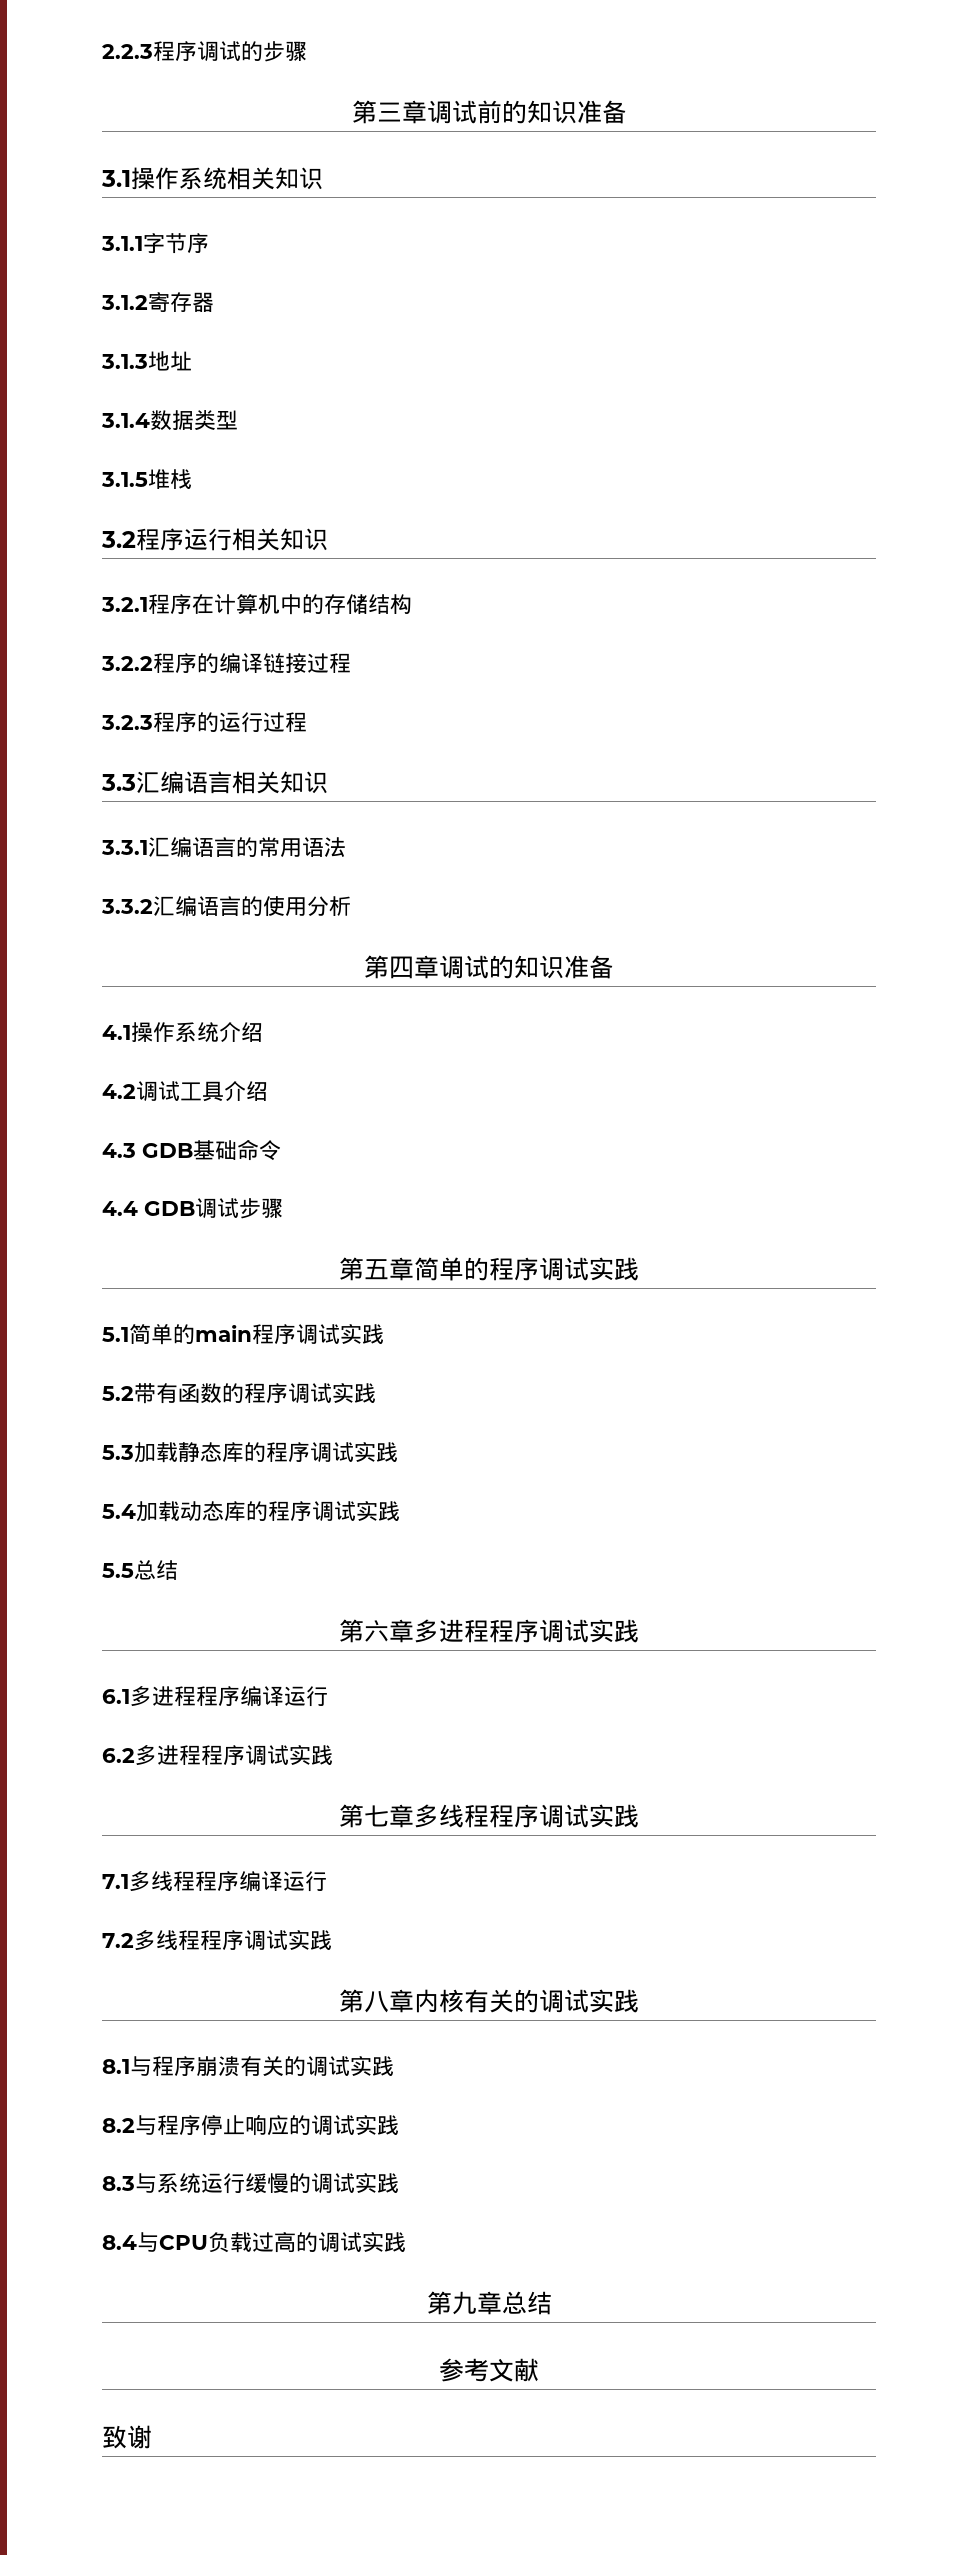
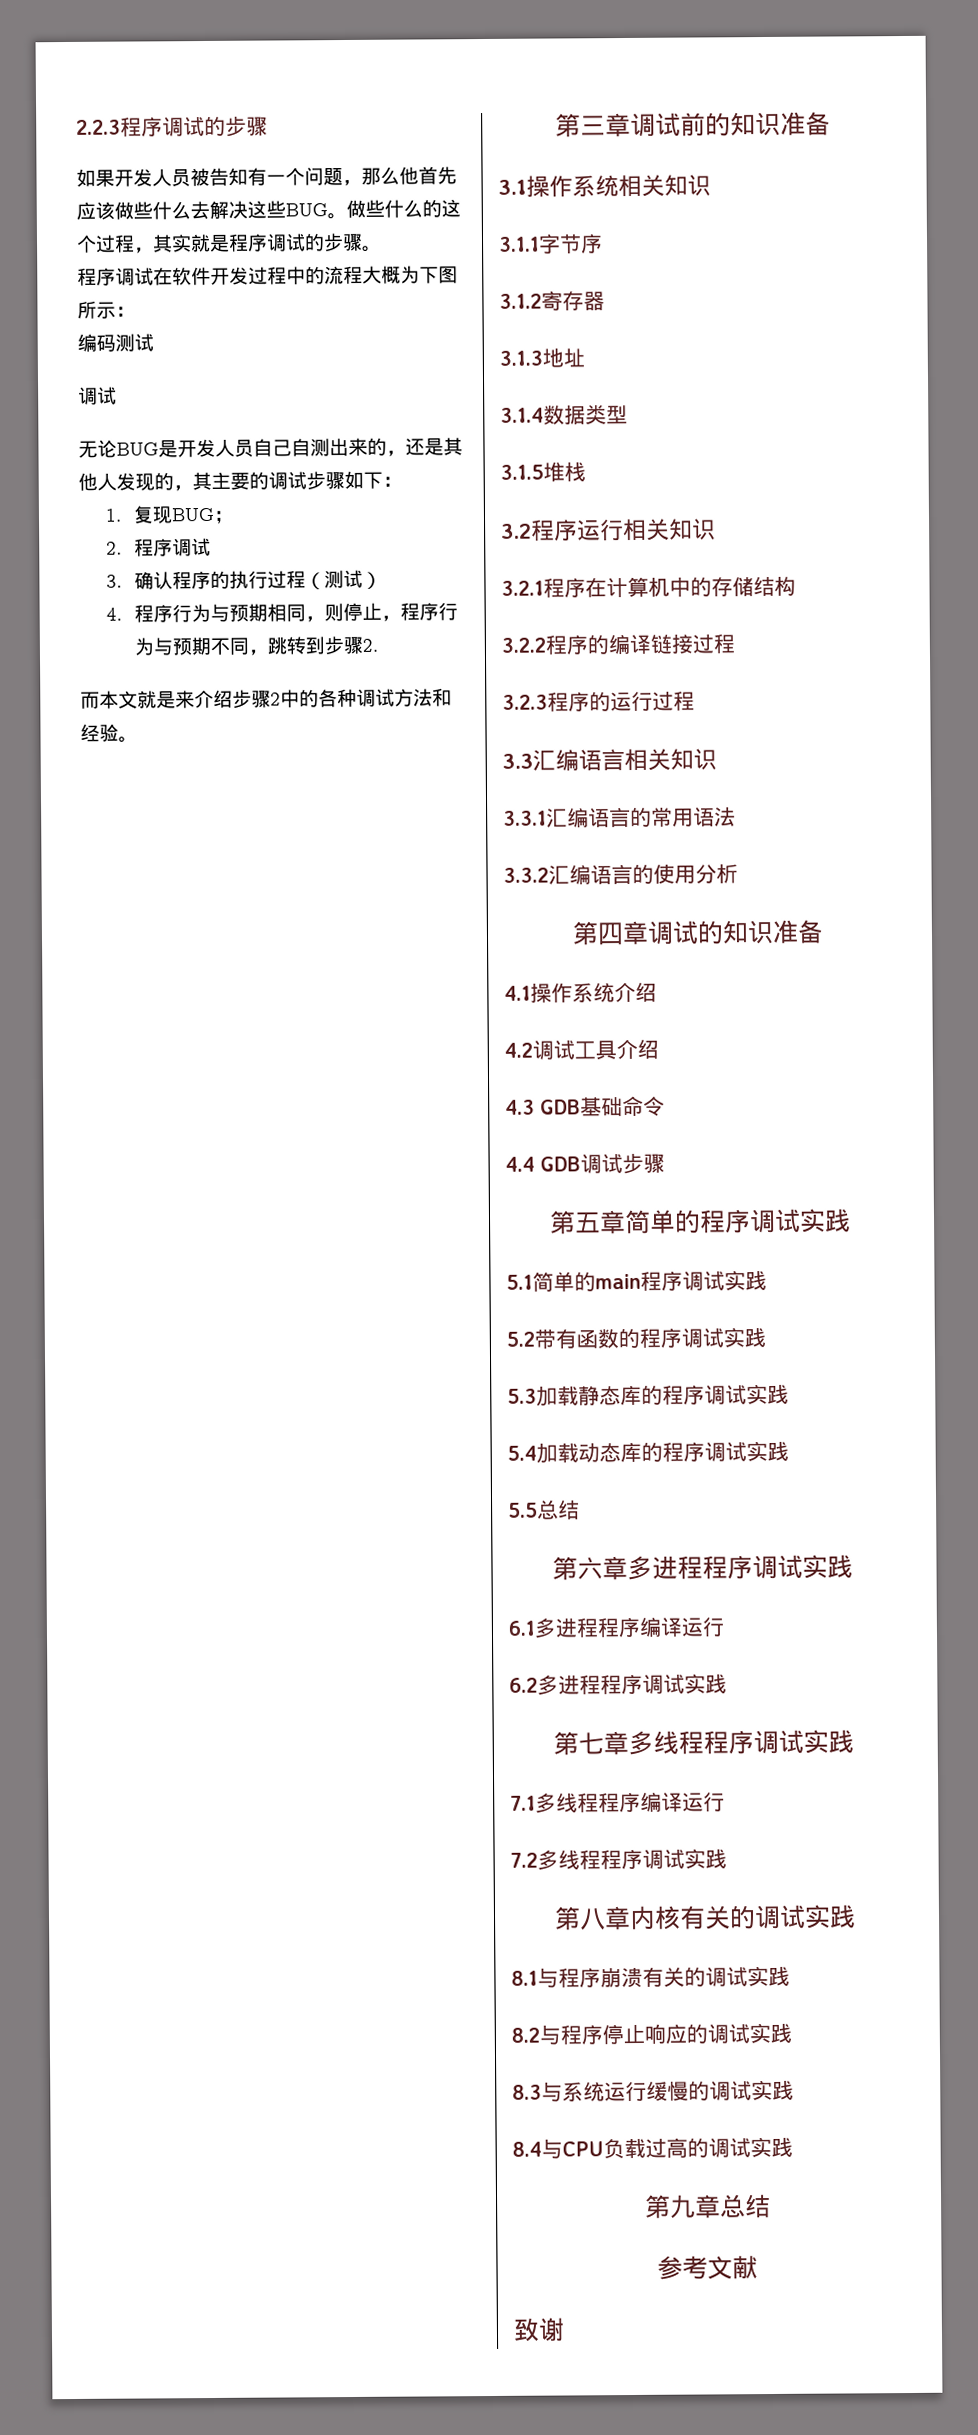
(307, 51) none -> [76,166,457,187] [76,199,461,220] [76,233,382,254] [77,265,458,286] [77,300,135,319] [77,333,154,352] [78,386,117,405] [78,437,463,458] [78,470,402,492] [105,505,234,524] [106,537,211,557] [106,569,382,590] [106,602,458,623] [133,636,378,656] [80,688,452,709] [80,723,138,743] // 如果开发人员被告知有一个问题，那么他首先应该做些什么去解决这些BUG。做些什么的这个过程，其实就是程序调试的步骤。 // 程序调试在软件开发过程中的流程大概为下图所示： // 编码测试 // 调试 // 无论BUG是开发人员自己自测出来的，还是其他人发现的，其主要的调试步骤如下： // 1.复现BUG； // 2.程序调试 // 3.确认程序的执行过程（测试） // 4.程序行为与预期相同，则停止，程序行为与预期不同，跳转到步骤2. // 而本文就是来介绍步骤2中的各种调试方法和经验。

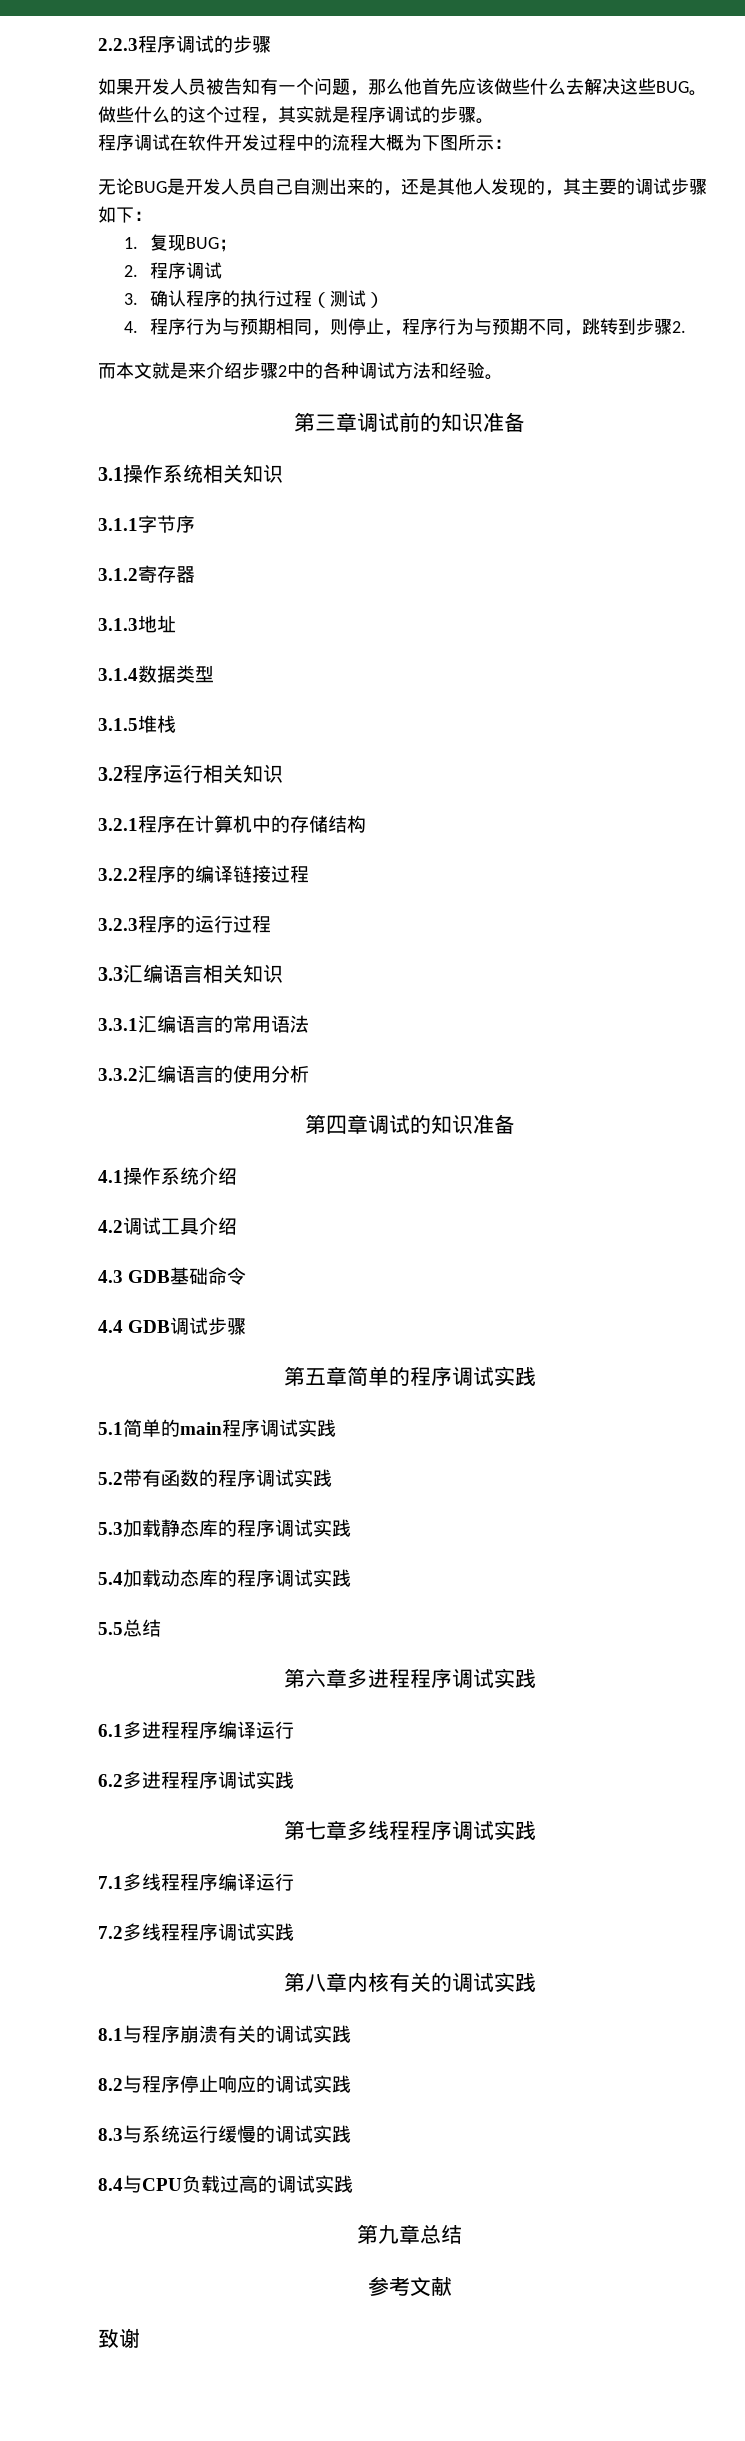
[77,333,154,352] [78,386,117,405] // 编码测试 // 调试 -> (512, 144) none

